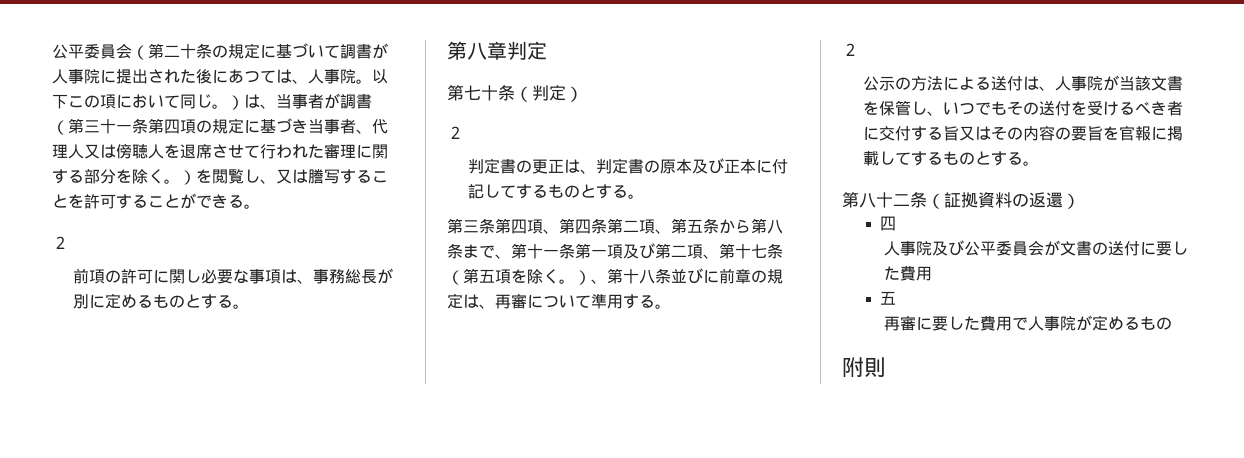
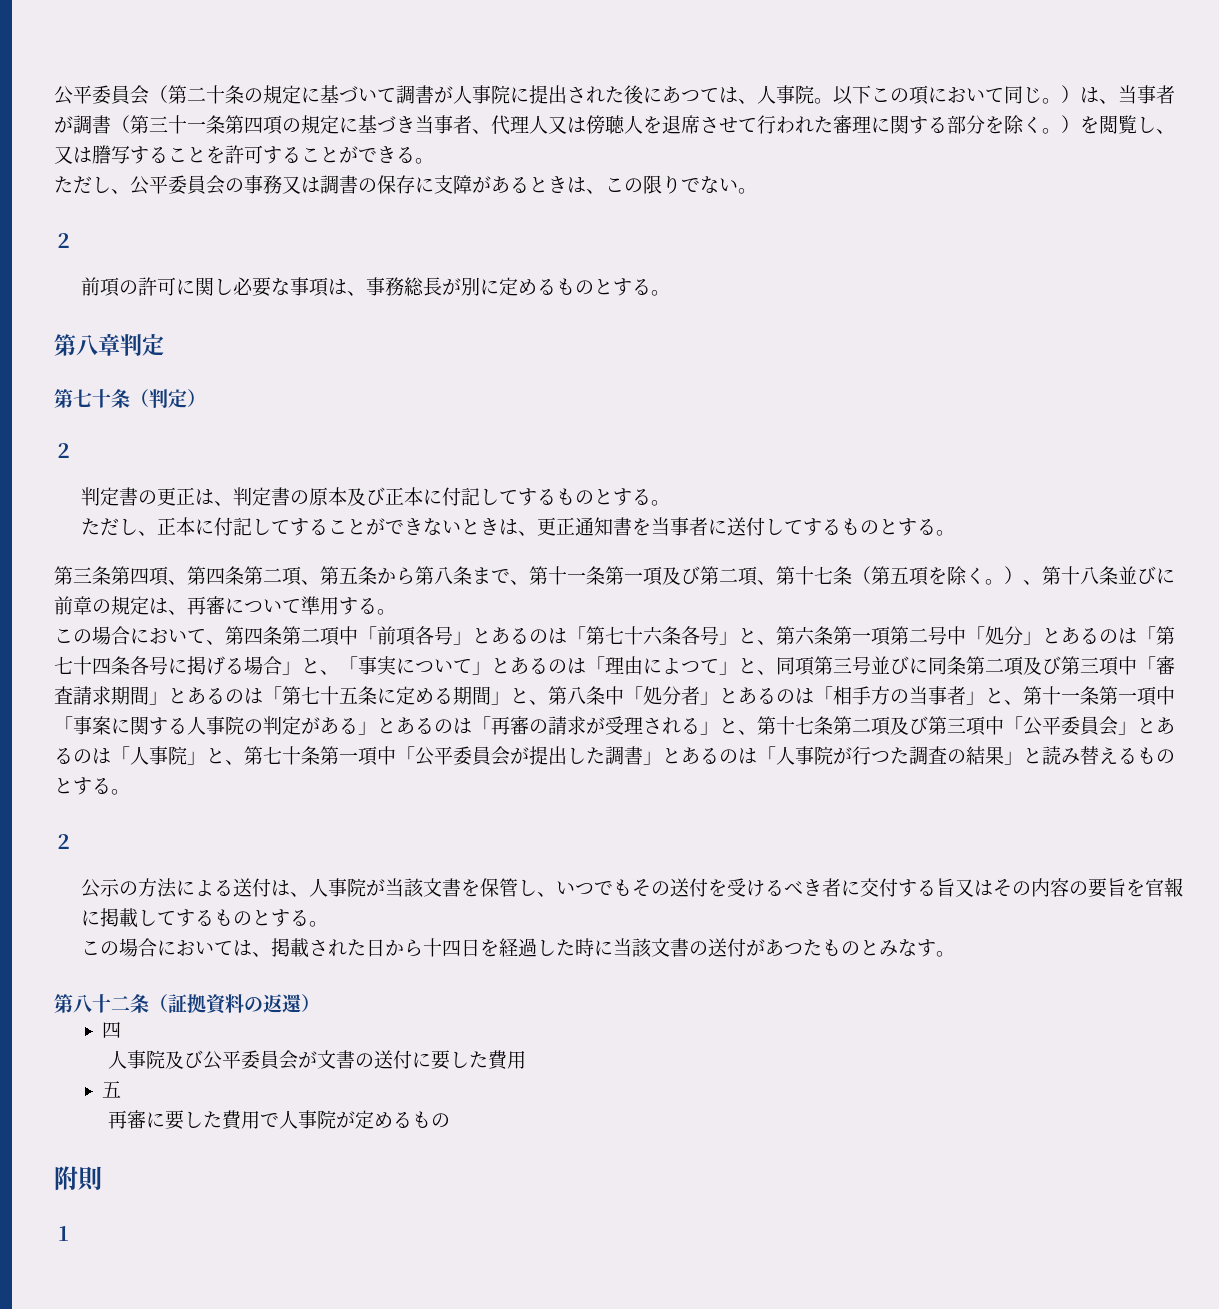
(260, 206) none -> [54,175,757,195] // ただし、公平委員会の事務又は調書の保存に支障があるときは、この限りでない。
(644, 196) none -> [80,517,955,536] // ただし、正本に付記してすることができないときは、更正通知書を当事者に送付してするものとする。
(671, 306) none -> [54,626,1175,646] [54,656,1175,676] [54,686,1175,706] [54,716,1175,736] [54,746,1175,766] [54,777,130,795] // この場合において、第四条第二項中「前項各号」とあるのは「第七十六条各号」と、第六条第一項第二号中「処分」とあるのは「第七十四条各号に掲げる場合」と、「事実について」とあるのは「理由によつて」と、同項第三号並びに同条第二項及び第三項中「審査請求期間」とあるのは「第七十五条に定める期間」と、第八条中「処分者」とあるのは「相手方の当事者」と、第十一条第一項中「事案に関する人事院の判定がある」とあるのは「再審の請求が受理される」と、第十七条第二項及び第三項中「公平委員会」とあるのは「人事院」と、第七十条第一項中「公平委員会が提出した調書」とあるのは「人事院が行つた調査の結果」と読み替えるものとする。
(1039, 163) none -> [80,938,955,958] // この場合においては、掲載された日から十四日を経過した時に当該文書の送付があつたものとみなす。
(886, 367) none -> [54,1226,73,1241] // １

